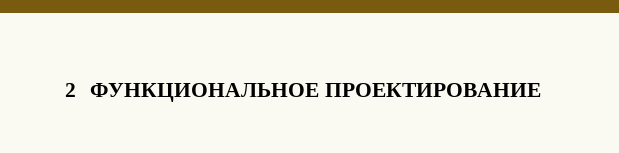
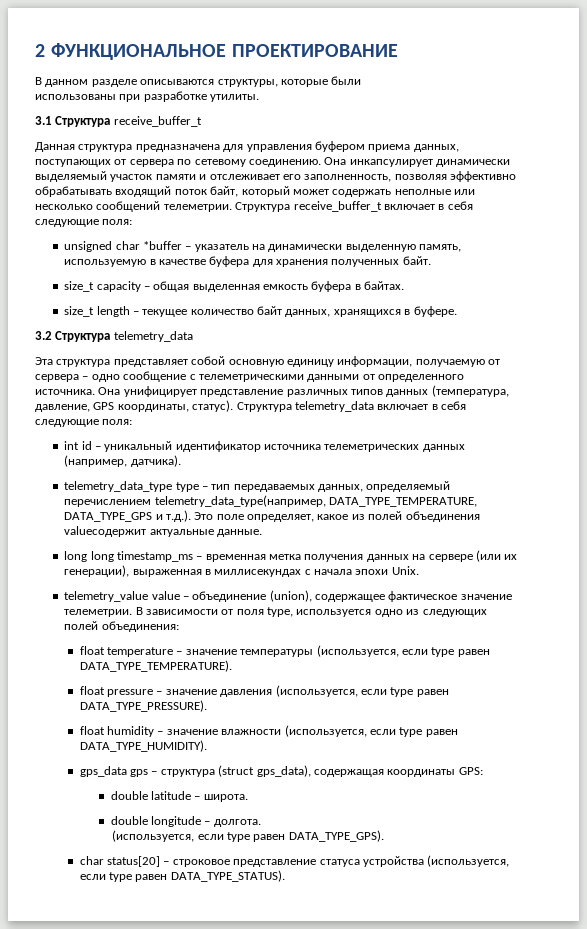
(542, 90) none -> [35,76,362,87] [35,91,260,102] [35,116,202,127] [35,141,459,152] [35,157,510,167] [35,171,516,182] [35,186,475,197] [35,201,473,212] [35,219,133,227] [64,241,462,252] [64,256,431,267] [64,281,405,292] [64,306,457,317] [35,331,193,342] [35,356,500,367] [35,371,464,382] [35,385,509,397] [35,400,466,412] [35,419,133,427] [64,441,465,452] [64,455,181,467] [64,481,451,492] [64,495,477,507] [64,510,480,522] [64,526,262,537] [64,550,518,562] [64,565,419,577] [64,590,512,602] [64,607,487,617] [64,621,179,632] [79,645,490,657] [79,660,232,672] [79,685,449,697] [79,700,207,712] [79,725,458,737] [79,740,207,752] [79,765,483,777] [110,791,248,802] [110,816,261,827] [112,830,384,842] [79,855,510,867] [79,870,285,882] // В данном разделе описываются структуры, которые были // использованы при разработке утилиты. // 3.1 Структура receive_buffer_t // Данная структура предназначена для управления буфером приема данных, поступающих от сервера по сетевому соединению. Она инкапсулирует динамически выделяемый участок памяти и отслеживает его заполненность, позволяя эффективно обрабатывать входящий поток байт, который может содержать неполные или несколько сообщений телеметрии. Структура receive_buffer_t включает в себя следующие поля: // unsigned char *buffer – указатель на динамически выделенную память, используемую в качестве буфера для хранения полученных байт. // size_t capacity – общая выделенная емкость буфера в байтах. // size_t length – текущее количество байт данных, хранящихся в буфере. // 3.2 Структура telemetry_data // Эта структура представляет собой основную единицу информации, получаемую от сервера – одно сообщение с телеметрическими данными от определенного источника. Она унифицирует представление различных типов данных (температура, давление, GPS координаты, статус). Структура telemetry_data включает в себя следующие поля: // int id – уникальный идентификатор источника телеметрических данных (например, датчика). // telemetry_data_type type – тип передаваемых данных, определяемый перечислением telemetry_data_type(например, DATA_TYPE_TEMPERATURE, DATA_TYPE_GPS и т.д.). Это поле определяет, какое из полей объединения valueсодержит актуальные данные. // long long timestamp_ms – временная метка получения данных на сервере (или их генерации), выраженная в миллисекундах с начала эпохи Unix. // telemetry_value value – объединение (union), содержащее фактическое значение телеметрии. В зависимости от поля type, используется одно из следующих полей объединения: // float temperature – значение температуры (используется, если type равен DATA_TYPE_TEMPERATURE). // float pressure – значение давления (используется, если type равен DATA_TYPE_PRESSURE). // float humidity – значение влажности (используется, если type равен DATA_TYPE_HUMIDITY). // gps_data gps – структура (struct gps_data), содержащая координаты GPS: // double latitude – широта. // double longitude – долгота. // (используется, если type равен DATA_TYPE_GPS). // char status[20] – строковое представление статуса устройства (используется, если type равен DATA_TYPE_STATUS).

